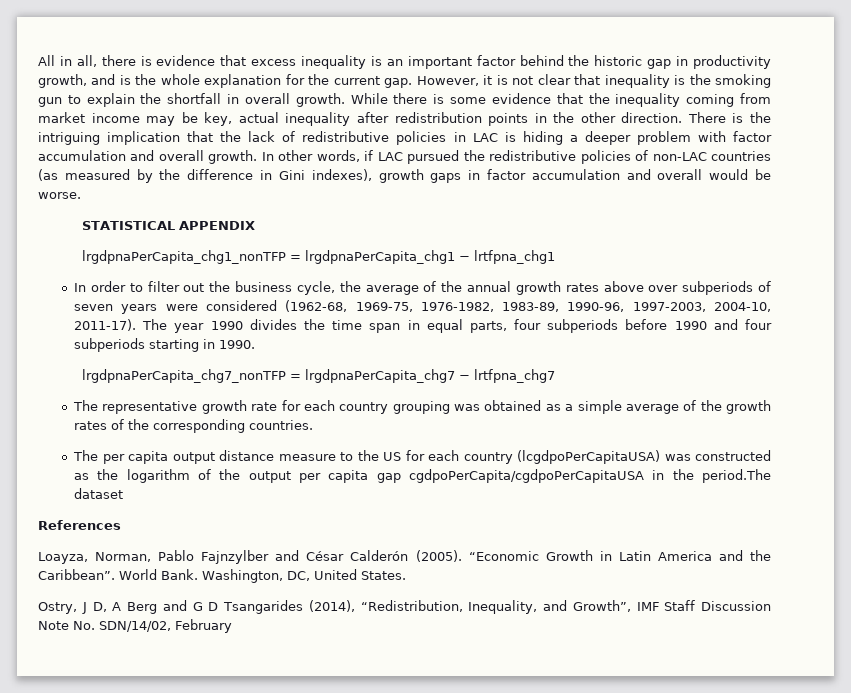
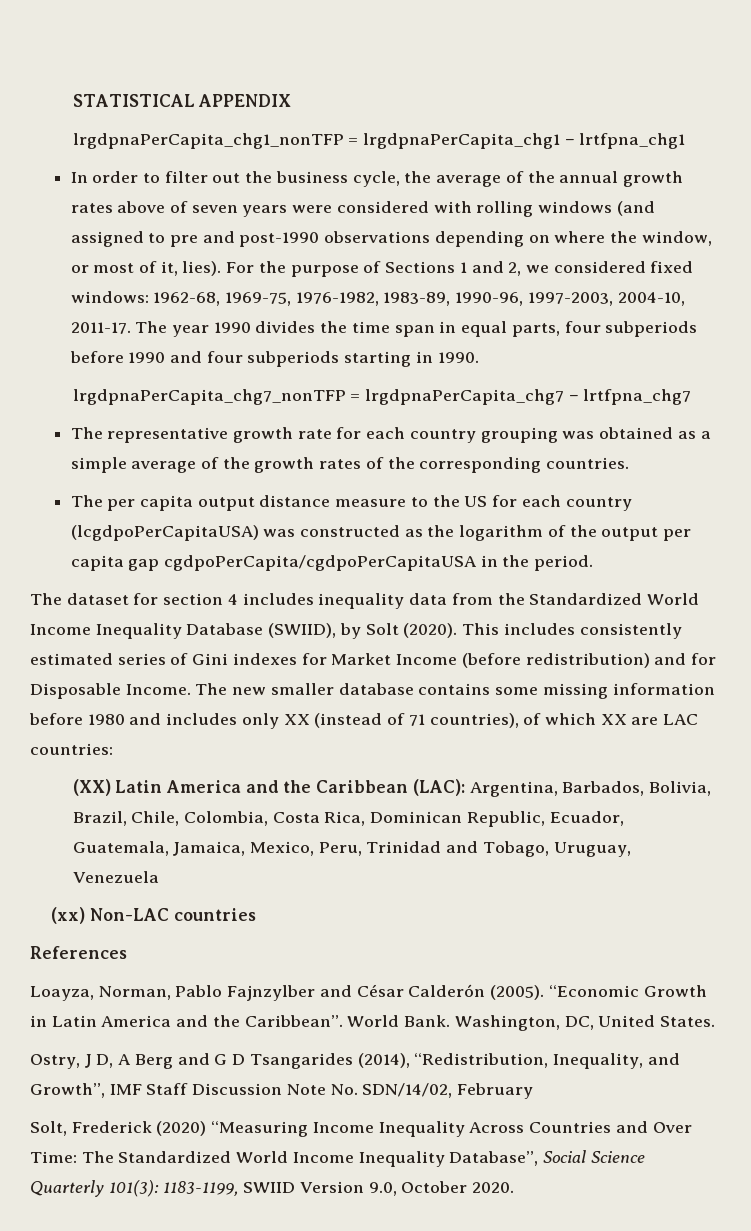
[38,55,772,69] [38,74,772,88] [38,93,772,107] [38,112,771,126] [38,131,772,145] [38,150,771,164] [38,169,771,183] [38,192,81,199] All in all, there is evidence that excess inequality is an important factor behind the historic gap in productivity growth, and is the whole explanation for the current gap. However, it is not clear that inequality is the smoking gun to explain the shortfall in overall growth. While there is some evidence that the inequality coming from market income may be key, actual inequality after redistribution points in the other direction. There is the intriguing implication that the lack of redistributive policies in LAC is hiding a deeper problem with factor accumulation and overall growth. In other words, if LAC pursued the redistributive policies of non-LAC countries (as measured by the difference in Gini indexes), growth gaps in factor accumulation and overall would be worse. // -> (72, 100) none
[648,281,754,295] over subperiods -> (166, 207) none
[285,300,348,312] (1962-68, -> [433,201,655,217] [70,231,712,247] [70,261,694,277] [70,291,221,306] with rolling windows (and assigned to pre and post-1990 observations depending on where the window, or most of it, lies). For the purpose of Sections 1 and 2, we considered fixed windows: 1962-68,
[74,319,137,331] 2011-17). -> [70,322,131,334] 2011-17.
[702,469,771,483] period.The -> [534,555,594,571] [30,593,62,605] period. // The
(124, 493) none -> [133,593,699,609] [30,623,682,639] [30,653,716,668] [30,683,715,699] [29,713,699,729] [30,743,113,755] [72,779,712,797] [72,811,624,827] [72,841,631,857] [72,871,159,883] [51,907,256,924] for section 4 includes inequality data from the Standardized World Income Inequality Database (SWIID), by Solt (2020). This includes consistently estimated series of Gini indexes for Market Income (before redistribution) and for Disposable Income. The new smaller database contains some missing information before 1980 and includes only XX (instead of 71 countries), of which XX are LAC countries: // (XX) Latin America and the Caribbean (LAC): Argentina, Barbados, Bolivia, Brazil, Chile, Colombia, Costa Rica, Dominican Republic, Ecuador, Guatemala, Jamaica, Mexico, Peru, Trinidad and Tobago, Uruguay, Venezuela // (xx) Non-LAC countries
(232, 626) none -> [30,1121,692,1137] [30,1150,645,1167] [30,1180,515,1197] // Solt, Frederick (2020) “Measuring Income Inequality Across Countries and Over Time: The Standardized World Income Inequality Database”, Social Science Quarterly 101(3): 1183-1199, SWIID Version 9.0, October 2020.

